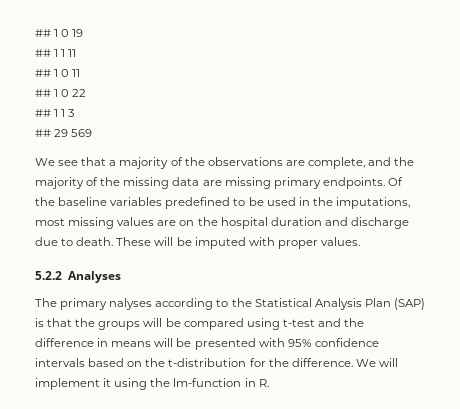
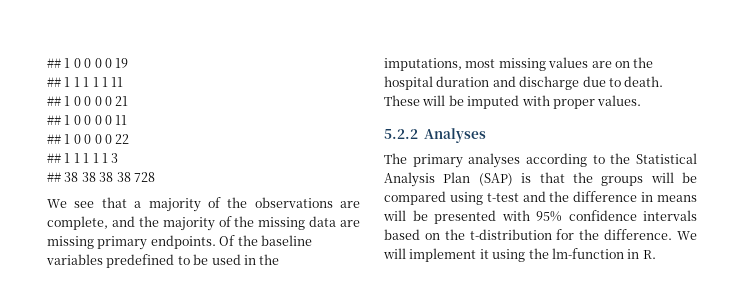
[35,29,70,37] ## 1 0 -> [47,58,112,68] ## 1 0 0 0 0
[68,49,77,57] [35,69,81,77] [35,89,70,97] 11 // ## 1 0 11 // ## 1 0 -> [83,77,124,87] [47,96,129,106] [47,115,128,125] [47,134,112,144] 1 1 1 11 // ## 1 0 0 0 0 21 // ## 1 0 0 0 0 11 // ## 1 0 0 0 0
(66, 113) none -> [83,153,108,163] 1 1 1
[54,129,93,137] 29 569 -> [64,172,155,182] 38 38 38 38 728
[109,298,153,310] nalyses -> [468,153,521,168] analyses

